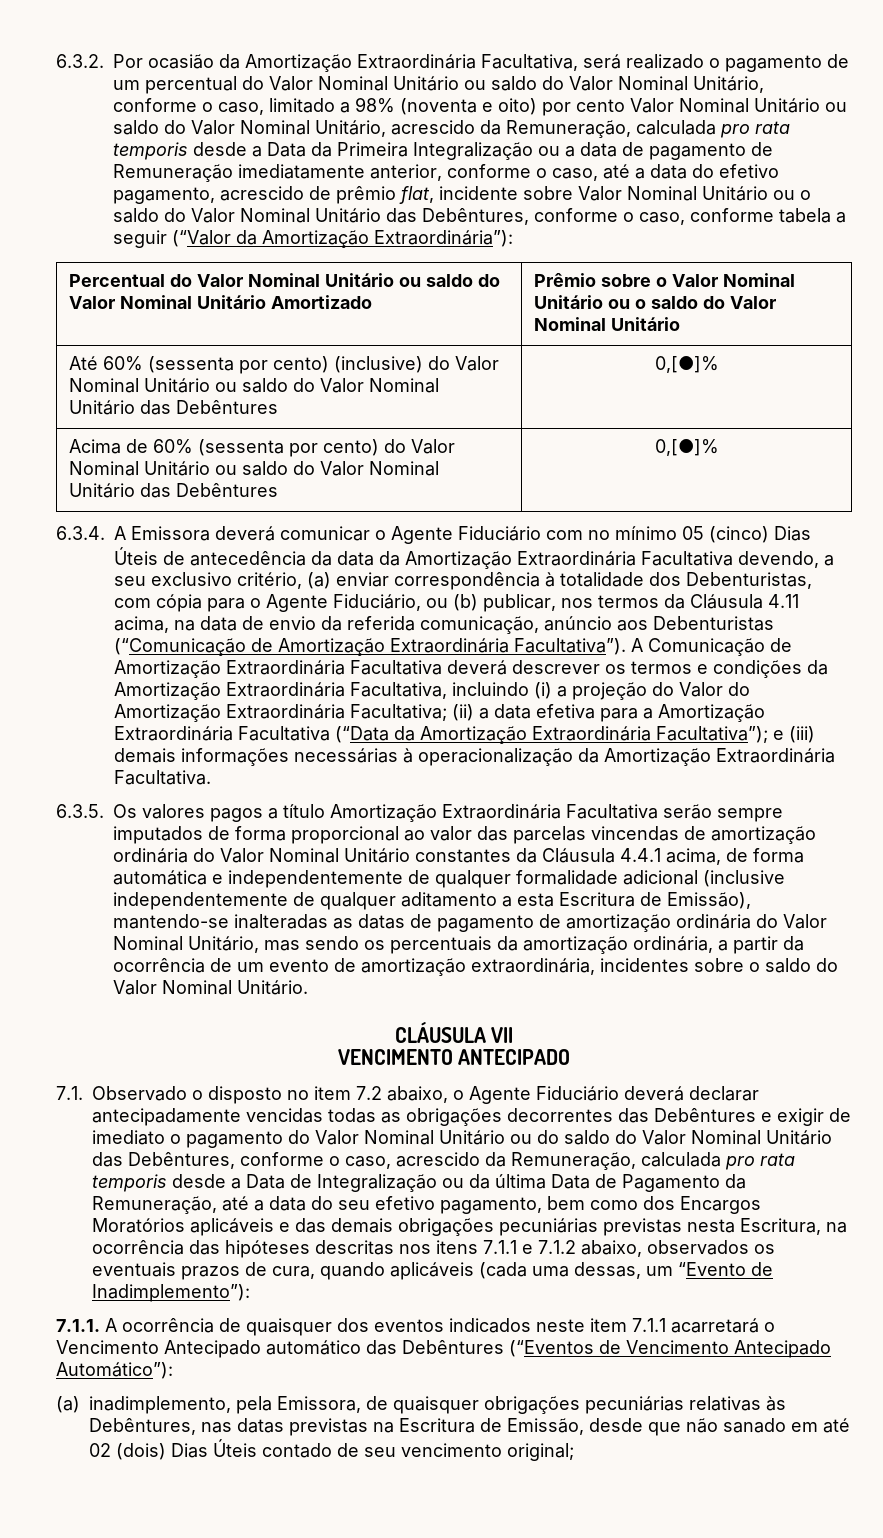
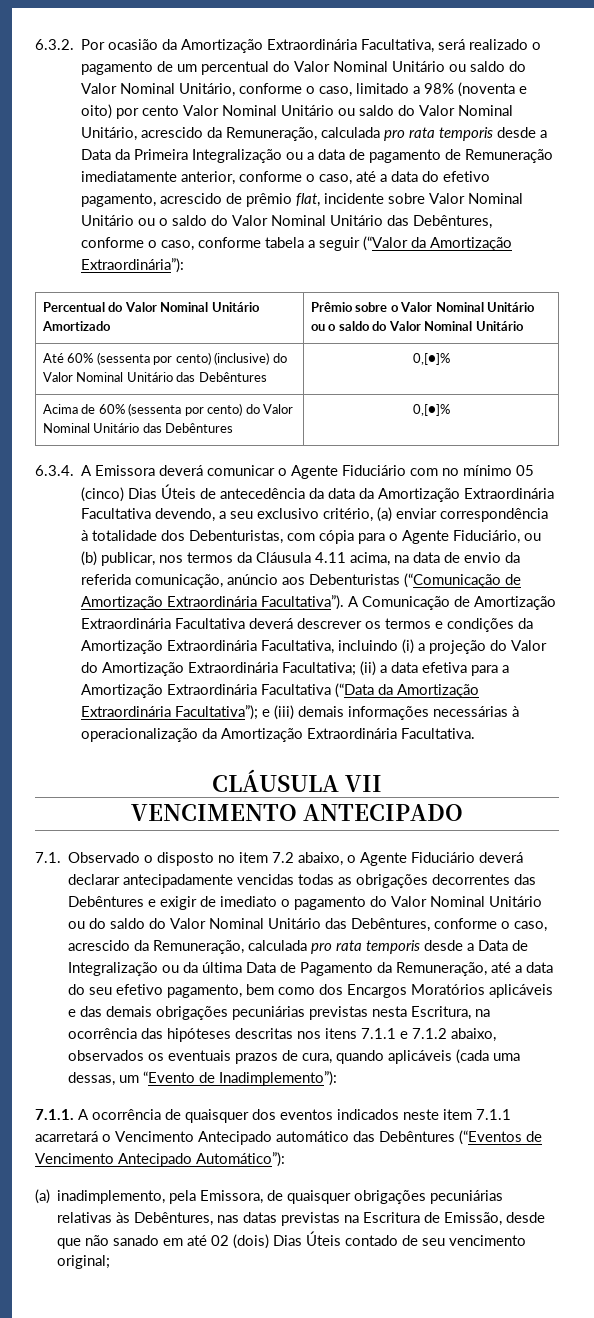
[398,274,500,287] [68,295,266,309] ou saldo do Valor Nominal Unitário -> (260, 307) none
[214,378,439,393] [68,400,135,415] ou saldo do Valor Nominal Unitário -> (173, 377) none
[214,461,439,476] [68,483,135,498] ou saldo do Valor Nominal Unitário -> (140, 428) none
[56,804,783,822] [113,826,816,844] [113,848,804,865] [113,870,785,888] [113,892,751,910] [113,914,827,932] [113,936,804,954] [113,958,838,976] [113,980,308,995] // 6.3.5. Os valores pagos a título Amortização Extraordinária Facultativa serão sempre imputados de forma proporcional ao valor das parcelas vincendas de amortização ordinária do Valor Nominal Unitário constantes da Cláusula 4.4.1 acima, de forma automática e independentemente de qualquer formalidade adicional (inclusive independentemente de qualquer aditamento a esta Escritura de Emissão), mantendo-se inalteradas as datas de pagamento de amortização ordinária do Valor Nominal Unitário, mas sendo os percentuais da amortização ordinária, a partir da ocorrência de um evento de amortização extraordinária, incidentes sobre o saldo do Valor Nominal Unitário. -> (476, 733) none

